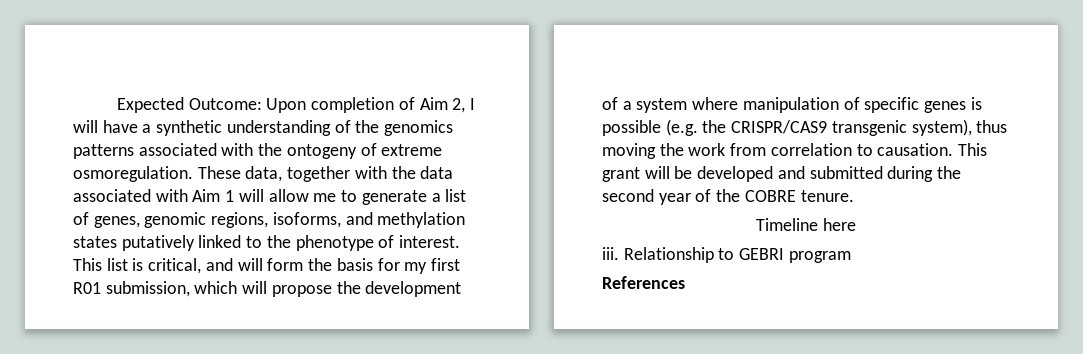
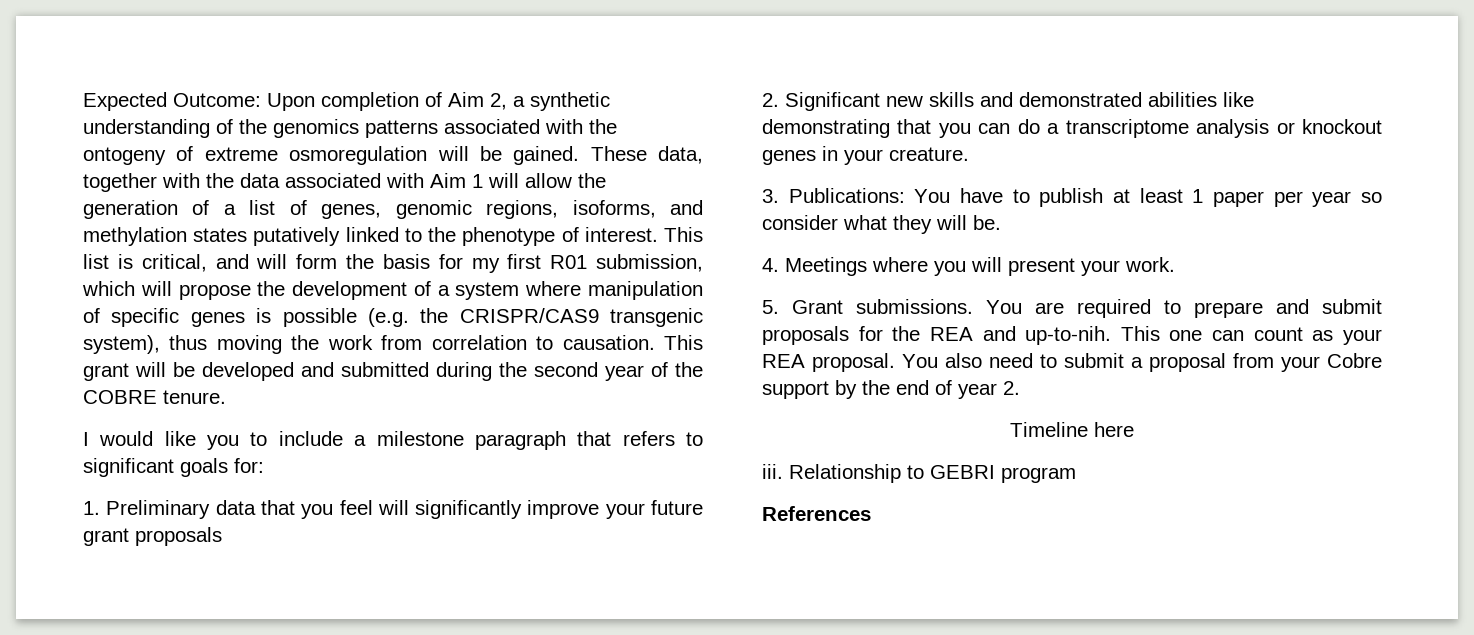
[470,98,476,110] [73,120,138,133] I will have -> (507, 101) none
[73,166,193,182] osmoregulation. -> [289,146,580,165] osmoregulation will be gained.
[313,190,427,205] me to generate -> [578,173,606,188] [83,200,210,219] the generation of
(854, 196) none -> [83,431,703,450] [83,458,264,477] [83,500,703,519] [83,527,222,546] [762,92,1254,111] [762,119,1382,138] [762,146,969,165] [762,188,1382,207] [762,215,1001,234] [762,257,1175,276] [762,299,1382,318] [762,326,1382,345] [762,353,1382,372] [762,380,1020,399] // I would like you to include a milestone paragraph that refers to significant goals for: // 1. Preliminary data that you feel will significantly improve your future grant proposals // 2. Significant new skills and demonstrated abilities like demonstrating that you can do a transcriptome analysis or knockout genes in your creature. // 3. Publications: You have to publish at least 1 paper per year so consider what they will be. // 4. Meetings where you will present your work. // 5. Grant submissions. You are required to prepare and submit proposals for the REA and up-to-nih. This one can count as your REA proposal. You also need to submit a proposal from your Cobre support by the end of year 2.

